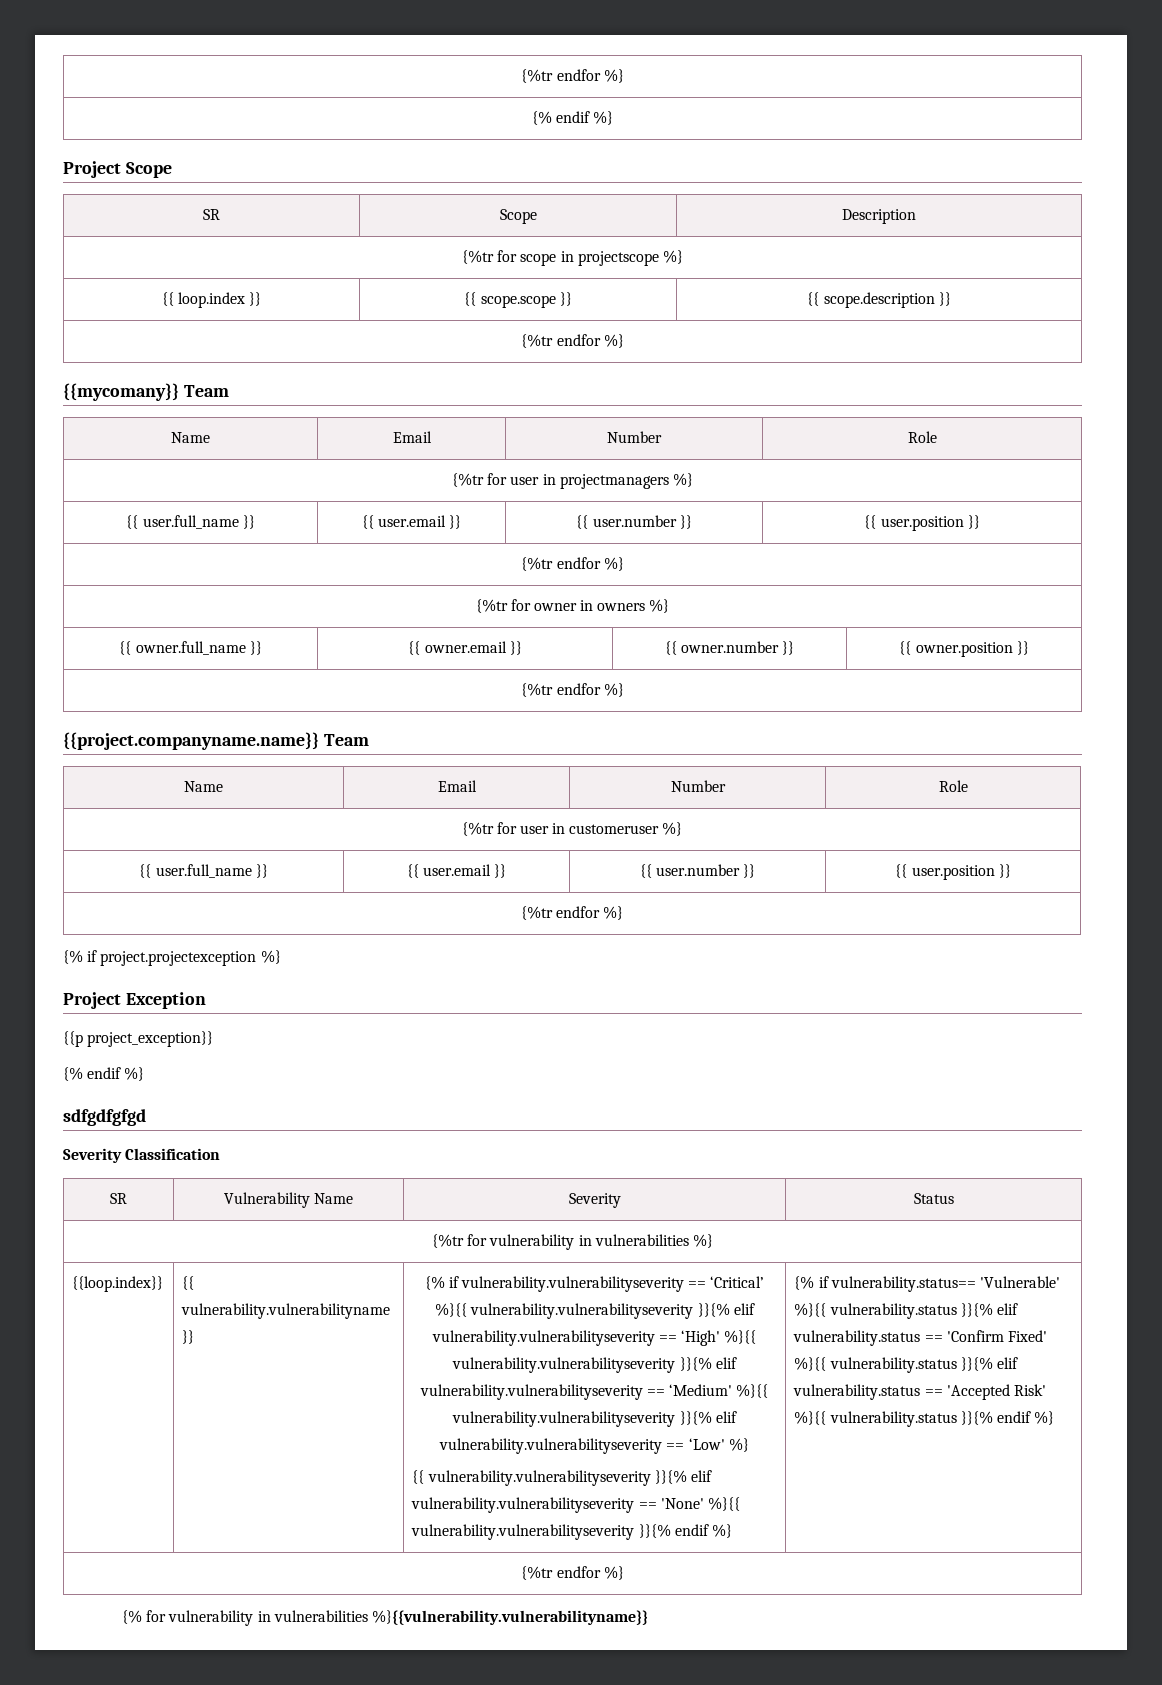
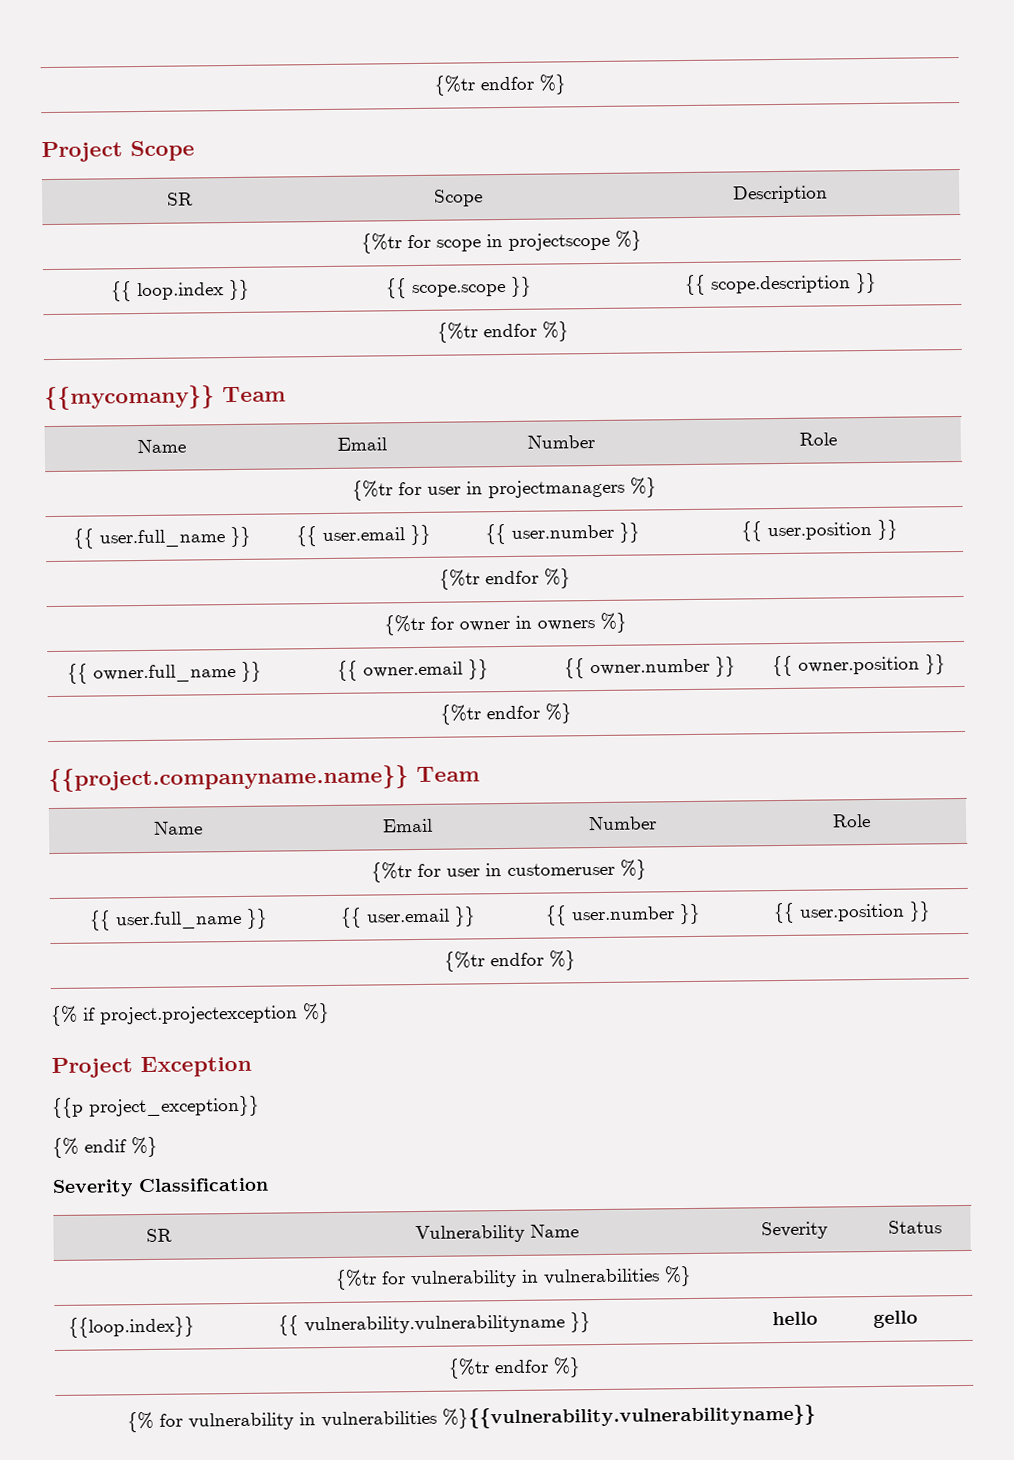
[521,69,624,83] [531,111,614,125] {%tr endfor %} // {% endif %} -> [433,74,567,96] {%tr endfor %}
[63,1109,146,1126] // sdfgdfgfgd -> (158, 1147) none
[424,1276,765,1292] [435,1303,755,1319] [431,1330,757,1346] [452,1357,737,1373] [419,1384,769,1400] [452,1411,737,1427] [439,1438,749,1454] [412,1470,712,1486] [411,1497,740,1513] [411,1524,732,1540] [794,1276,1060,1292] [794,1303,1018,1319] [793,1330,1047,1346] [794,1357,1018,1373] [793,1384,1046,1400] [794,1411,1055,1427] {% if vulnerability.vulnerabilityseverity == ‘Critical’ %}{{ vulnerability.vulnerabilityseverity }}{% elif vulnerability.vulnerabilityseverity == ‘High' %}{{ vulnerability.vulnerabilityseverity }}{% elif vulnerability.vulnerabilityseverity == ‘Medium' %}{{ vulnerability.vulnerabilityseverity }}{% elif vulnerability.vulnerabilityseverity == ‘Low' %} // {{ vulnerability.vulnerabilityseverity }}{% elif vulnerability.vulnerabilityseverity == 'None' %}{{ vulnerability.vulnerabilityseverity }}{% endif %} | {% if vulnerability.status== 'Vulnerable' %}{{ vulnerability.status }}{% elif vulnerability.status == 'Confirm Fixed' %}{{ vulnerability.status }}{% elif vulnerability.status == 'Accepted Risk' %}{{ vulnerability.status }}{% endif %} -> [772,1311,818,1326] [873,1310,919,1329] hello | gello

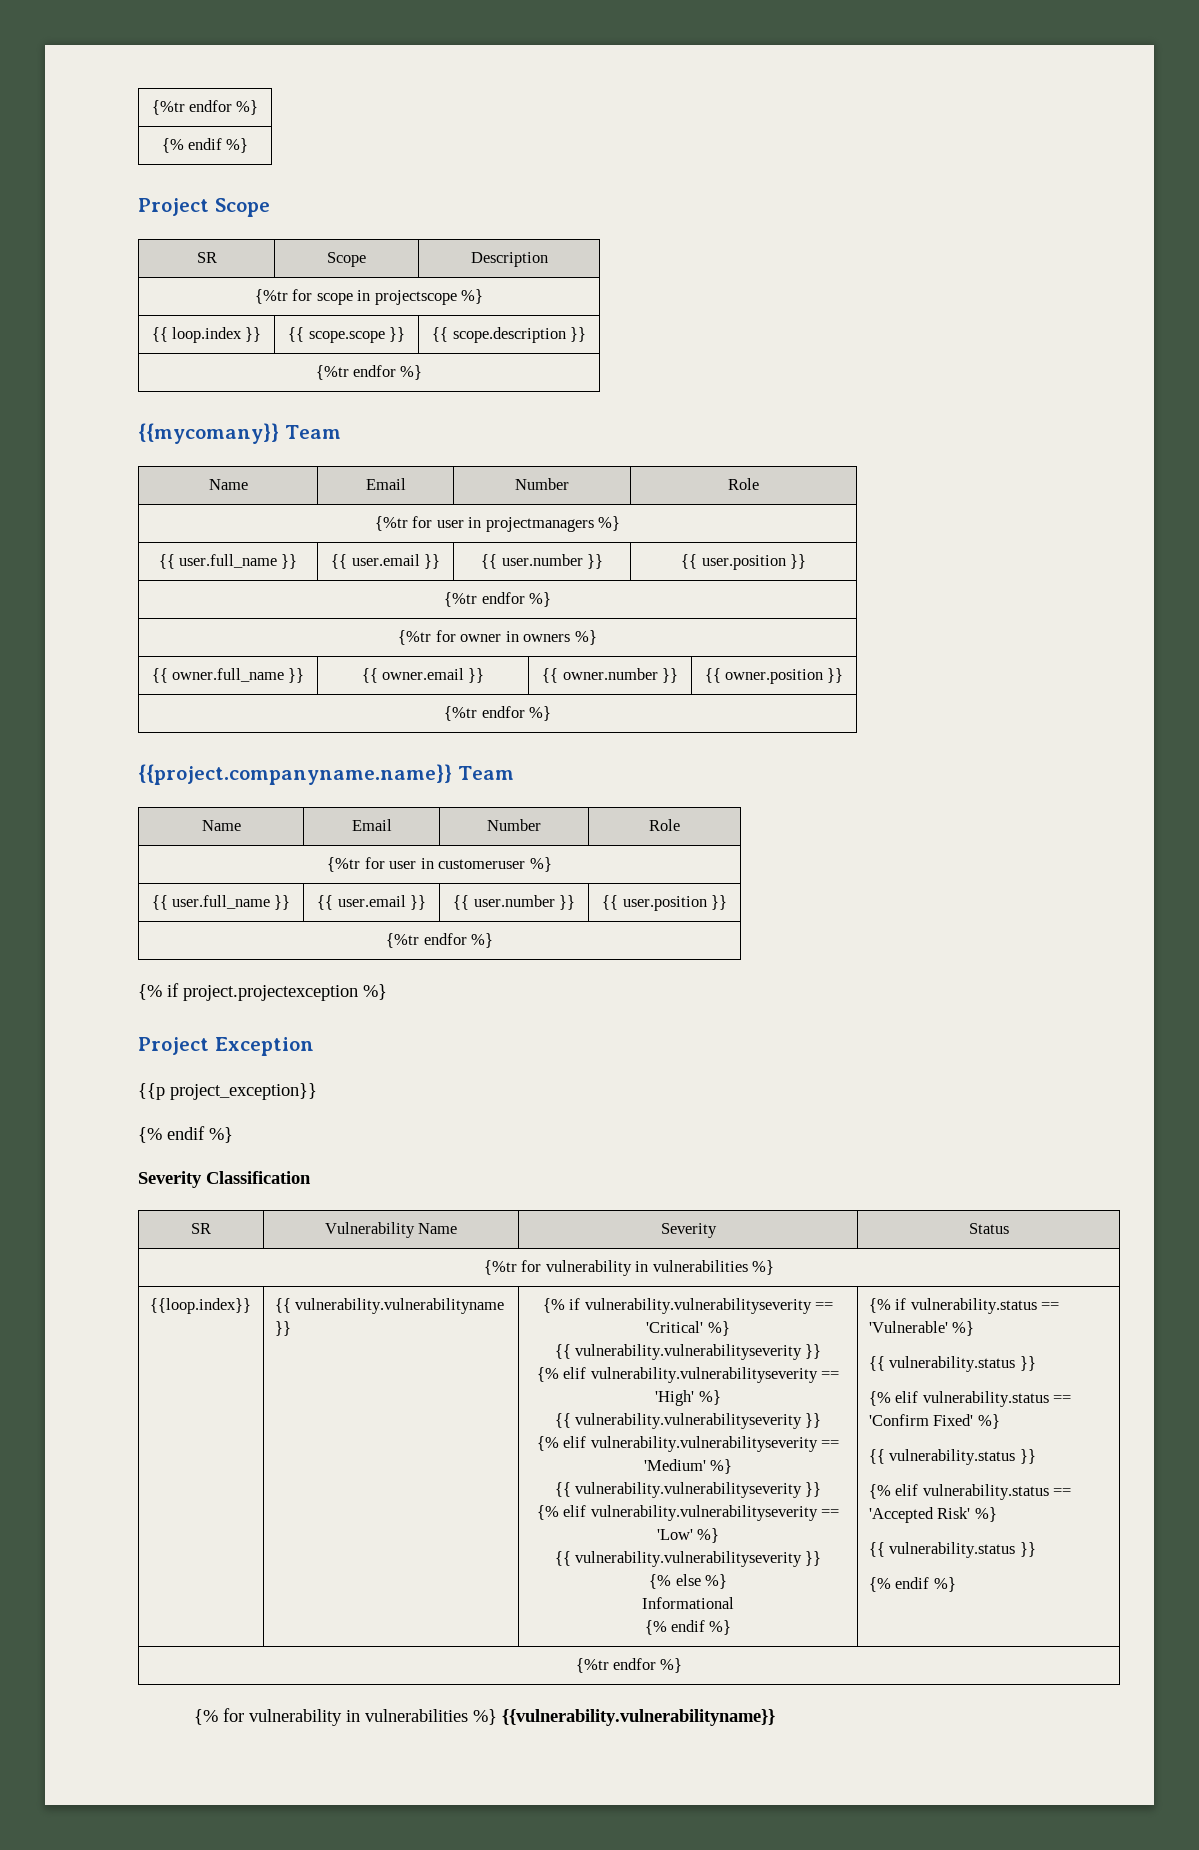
[433,74,567,96] {%tr endfor %} -> [151,100,259,115] [161,138,249,153] {%tr endfor %} // {% endif %}
[772,1311,818,1326] [873,1310,919,1329] hello | gello -> [542,1298,834,1314] [646,1321,730,1336] [554,1344,822,1360] [536,1367,840,1383] [655,1390,721,1406] [554,1413,822,1429] [536,1436,840,1452] [643,1459,733,1474] [554,1482,822,1498] [536,1505,840,1521] [656,1528,720,1543] [554,1551,822,1567] [649,1574,727,1589] [642,1597,734,1609] [644,1620,732,1635] [868,1298,1060,1314] [868,1321,975,1336] [868,1356,1036,1372] [868,1391,1072,1407] [868,1414,1000,1429] [868,1449,1036,1465] [868,1484,1072,1500] [868,1507,997,1523] [868,1542,1036,1558] [868,1577,956,1592] {% if vulnerability.vulnerabilityseverity == 'Critical' %} // {{ vulnerability.vulnerabilityseverity }} // {% elif vulnerability.vulnerabilityseverity == 'High' %} // {{ vulnerability.vulnerabilityseverity }} // {% elif vulnerability.vulnerabilityseverity == 'Medium' %} // {{ vulnerability.vulnerabilityseverity }} // {% elif vulnerability.vulnerabilityseverity == 'Low' %} // {{ vulnerability.vulnerabilityseverity }} // {% else %} // Informational // {% endif %} | {% if vulnerability.status == 'Vulnerable' %} // {{ vulnerability.status }} // {% elif vulnerability.status == 'Confirm Fixed' %} // {{ vulnerability.status }} // {% elif vulnerability.status == 'Accepted Risk' %} // {{ vulnerability.status }} // {% endif %}
[441,1404,816,1429] %}{{vulnerability.vulnerabilityname}} -> [472,1709,775,1726] %} {{vulnerability.vulnerabilityname}}

